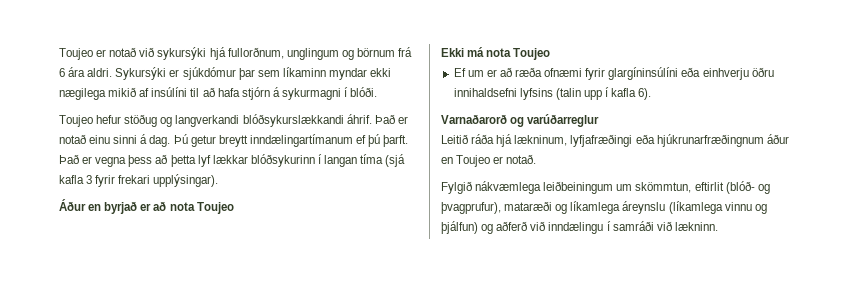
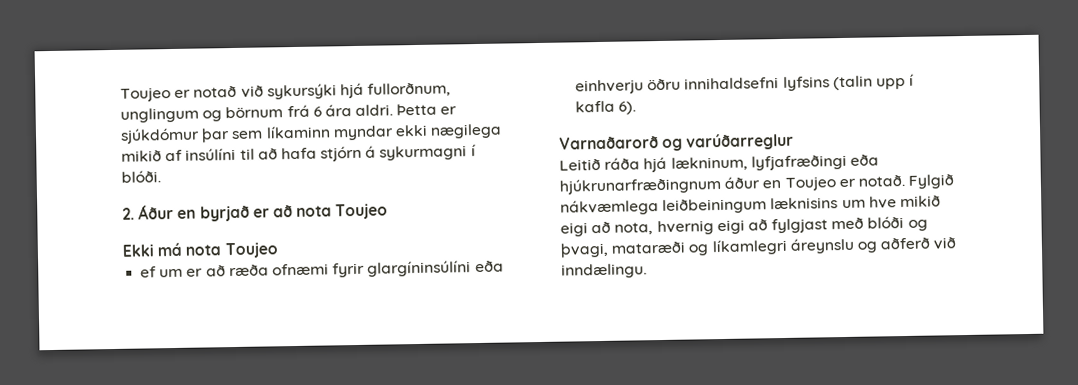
[115,67,167,80] Sykursýki -> [396,103,438,116] Þetta
[59,114,408,127] [59,134,409,147] [59,154,406,167] [59,174,219,187] Toujeo hefur stöðug og langverkandi blóðsykurslækkandi áhrif. Það er notað einu sinni á dag. Þú getur breytt inndælingartímanum ef þú þarft. Það er vegna þess að þetta lyf lækkar blóðsykurinn í langan tíma (sjá kafla 3 fyrir frekari upplýsingar). // -> [122,207,135,220] 2.
[453,68,466,77] Ef -> [140,266,158,278] ef
(537, 159) // -> (905, 180) none
[616,181,770,194] [441,201,767,214] [441,221,718,234] um skömmtun, eftirlit (blóð- og þvagprufur), mataræði og líkamlega áreynslu (líkamlega vinnu og þjálfun) og aðferð við inndælingu í samráði við lækninn. -> [770,195,941,210] [560,216,928,237] [560,237,957,258] [561,263,647,279] læknisins um hve mikið eigi að nota, hvernig eigi að fylgjast með blóði og þvagi, mataræði og líkamlegri áreynslu og aðferð við inndælingu.

